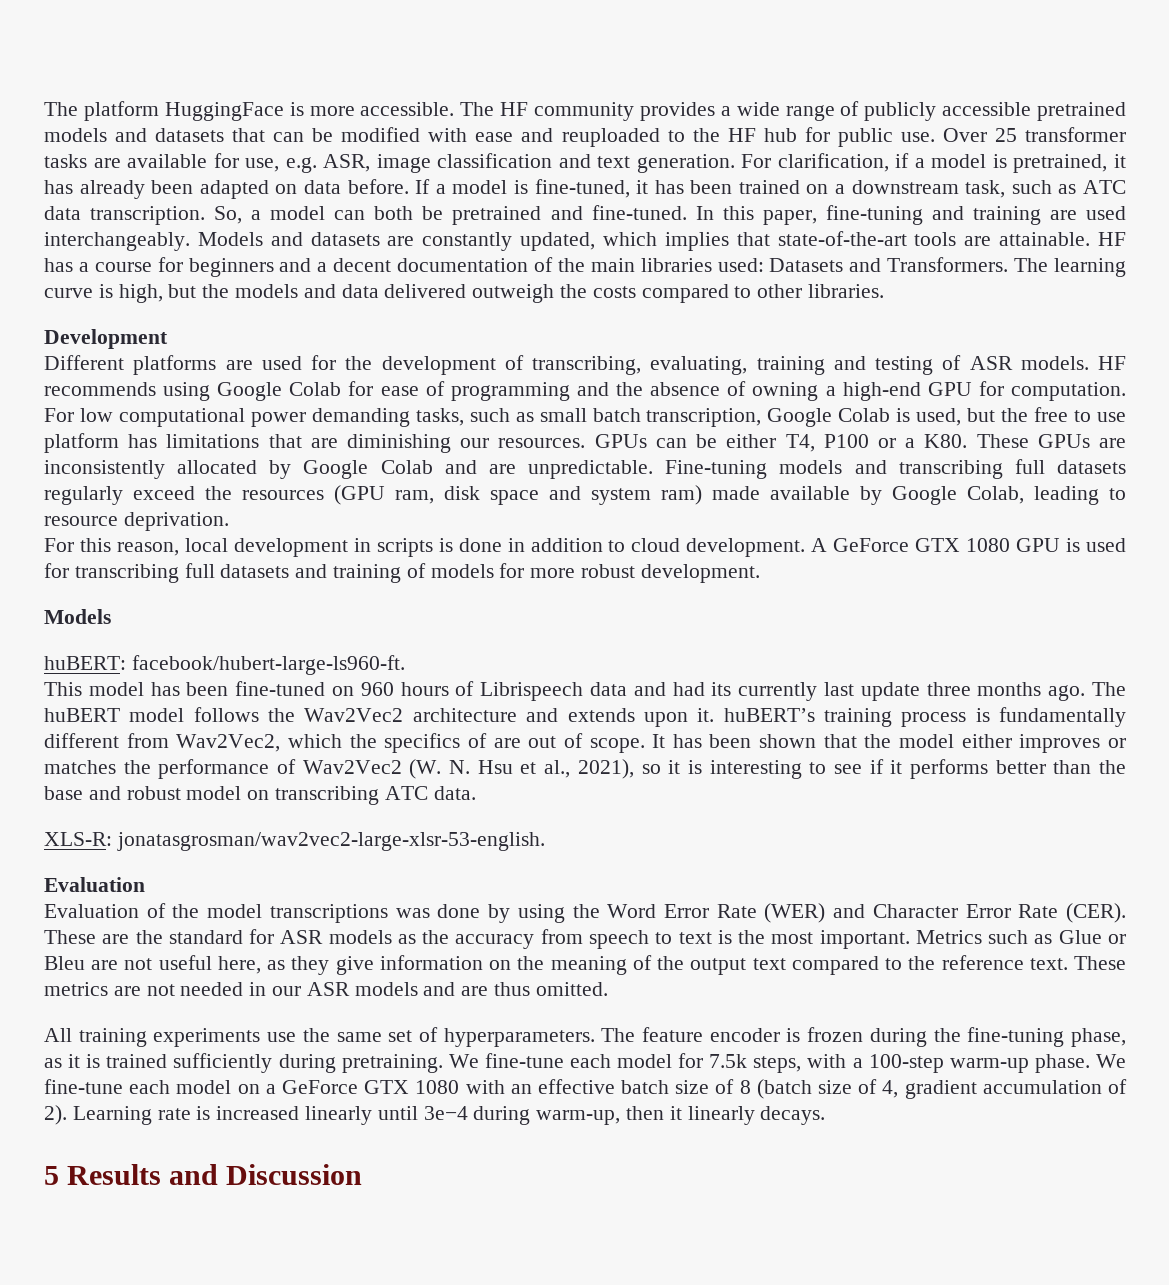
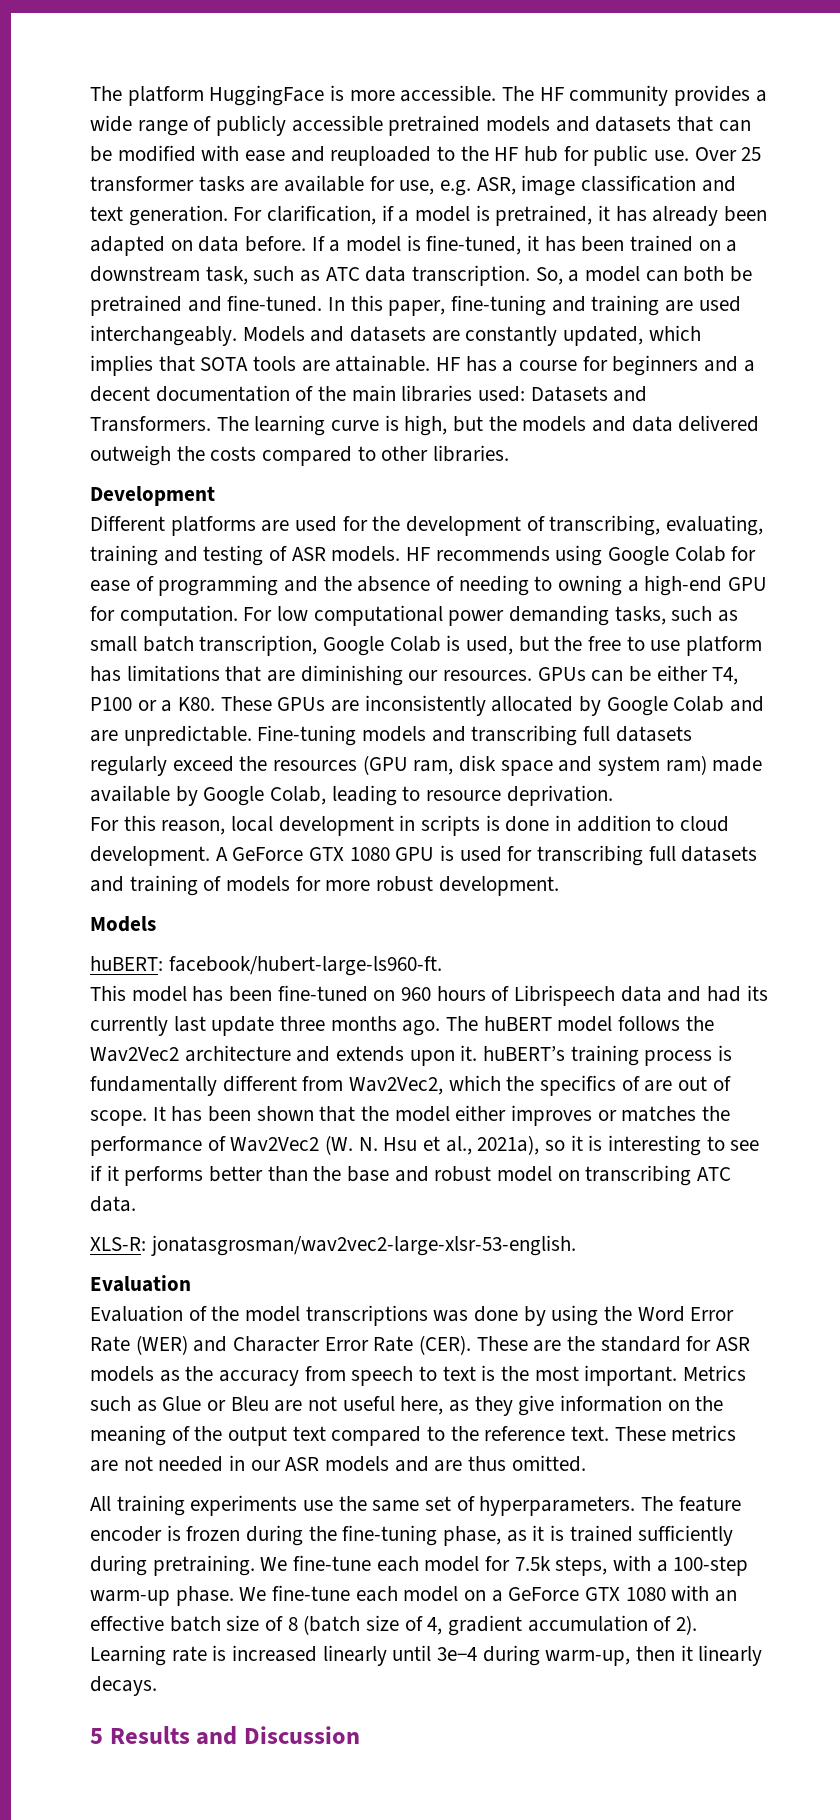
[777,231,907,246] state-of-the-art -> [200,357,249,371] SOTA
(747, 388) none -> [458,575,553,596] needing to
[577,759,634,779] 2021), -> [477,1135,540,1155] 2021a),

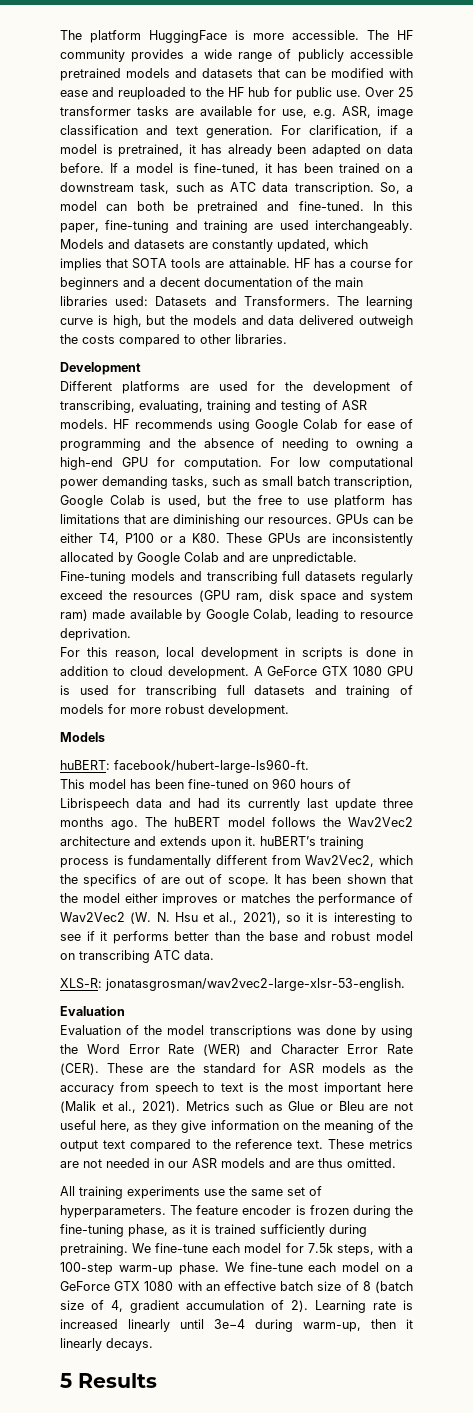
[477,1135,540,1155] 2021a), -> [242,912,281,924] 2021),
[584,1365,678,1386] important. -> [324,1082,413,1095] [60,1101,180,1113] important here (Malik et al., 2021).
[196,1726,360,1745] and Discussion -> (157, 1380) none

